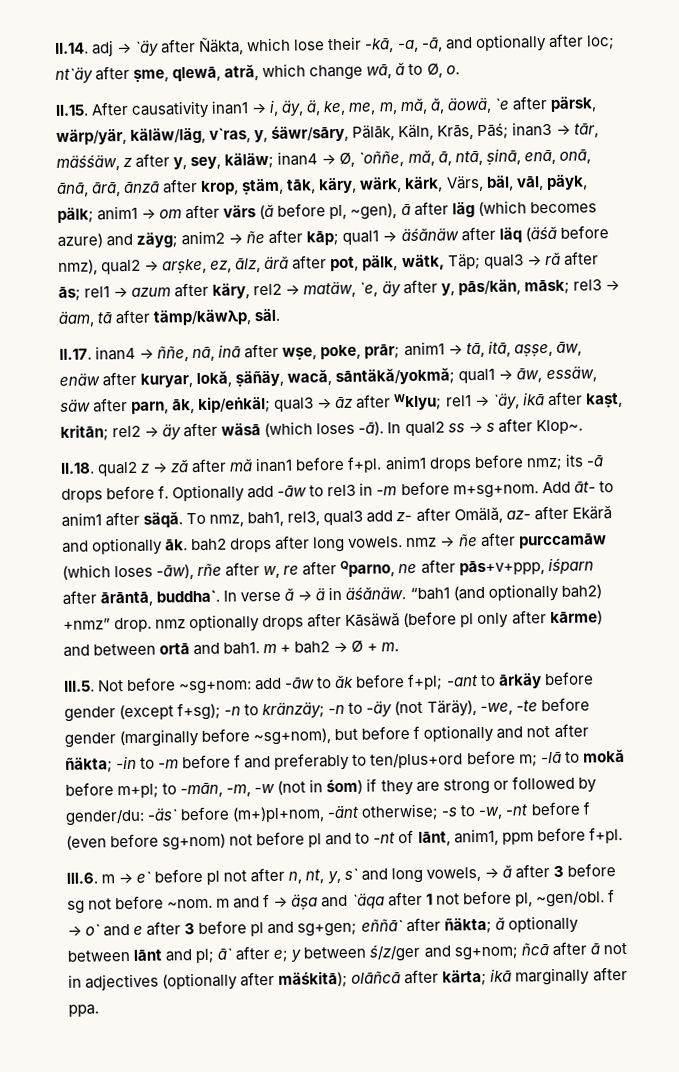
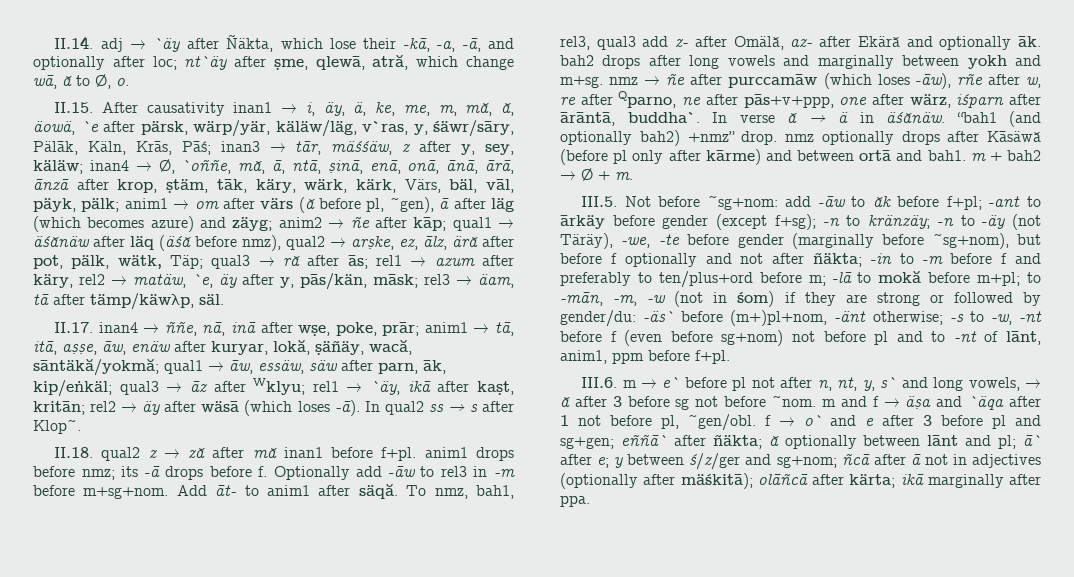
[348,536,404,548] vowels. -> [727,55,1041,69] [560,76,603,88] vowels and marginally between yokh and m+sg.
(545, 568) none -> [839,94,951,108] one after wärz,

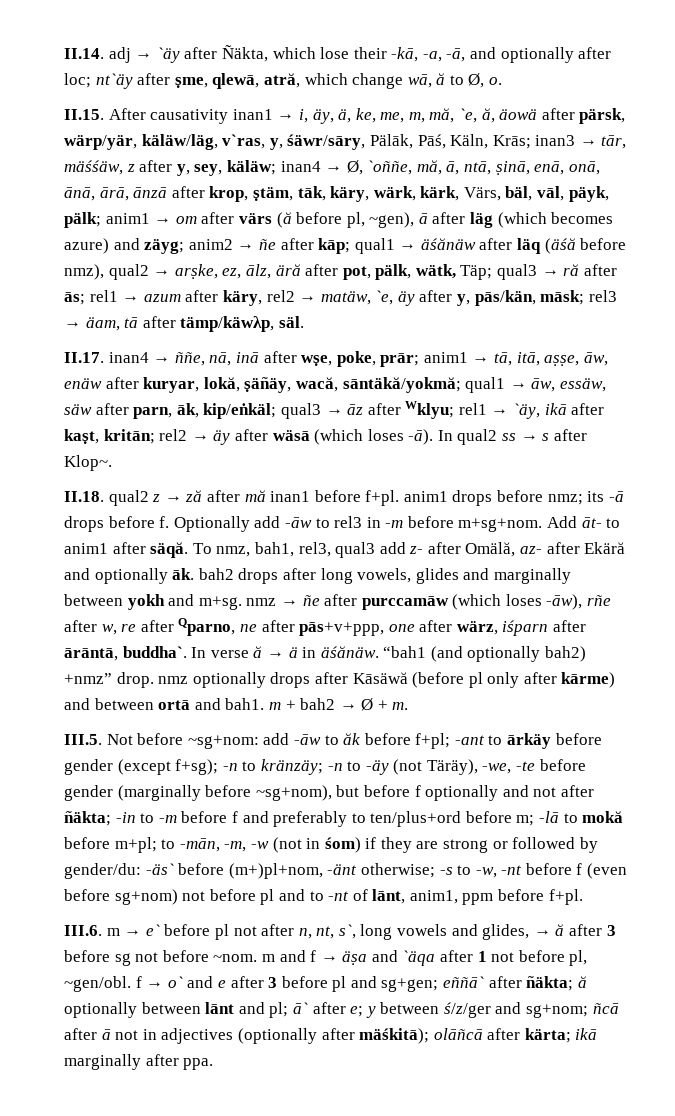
[500,102,514,116] [33,121,99,135] ă, äowä, `e -> [459,108,538,123] `e, ă, äowä
[87,141,211,155] Käln, Krās, Pāś; -> [417,134,531,149] Pāś, Käln, Krās;
[727,55,775,66] vowels -> [357,568,459,584] vowels, glides
[862,377,1020,391] y, s` and long vowels, -> [338,924,530,940] s`, long vowels and glides,

